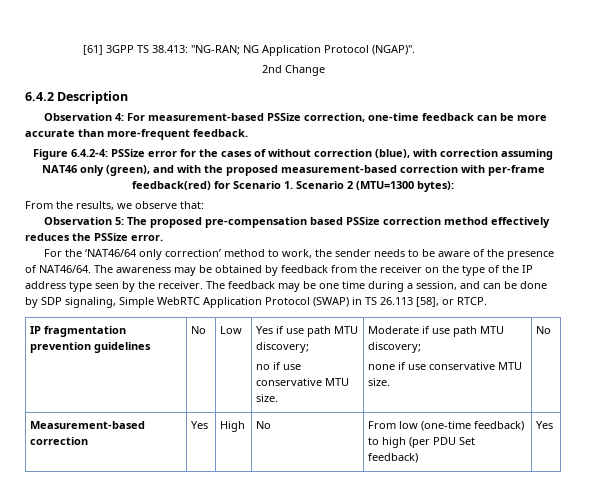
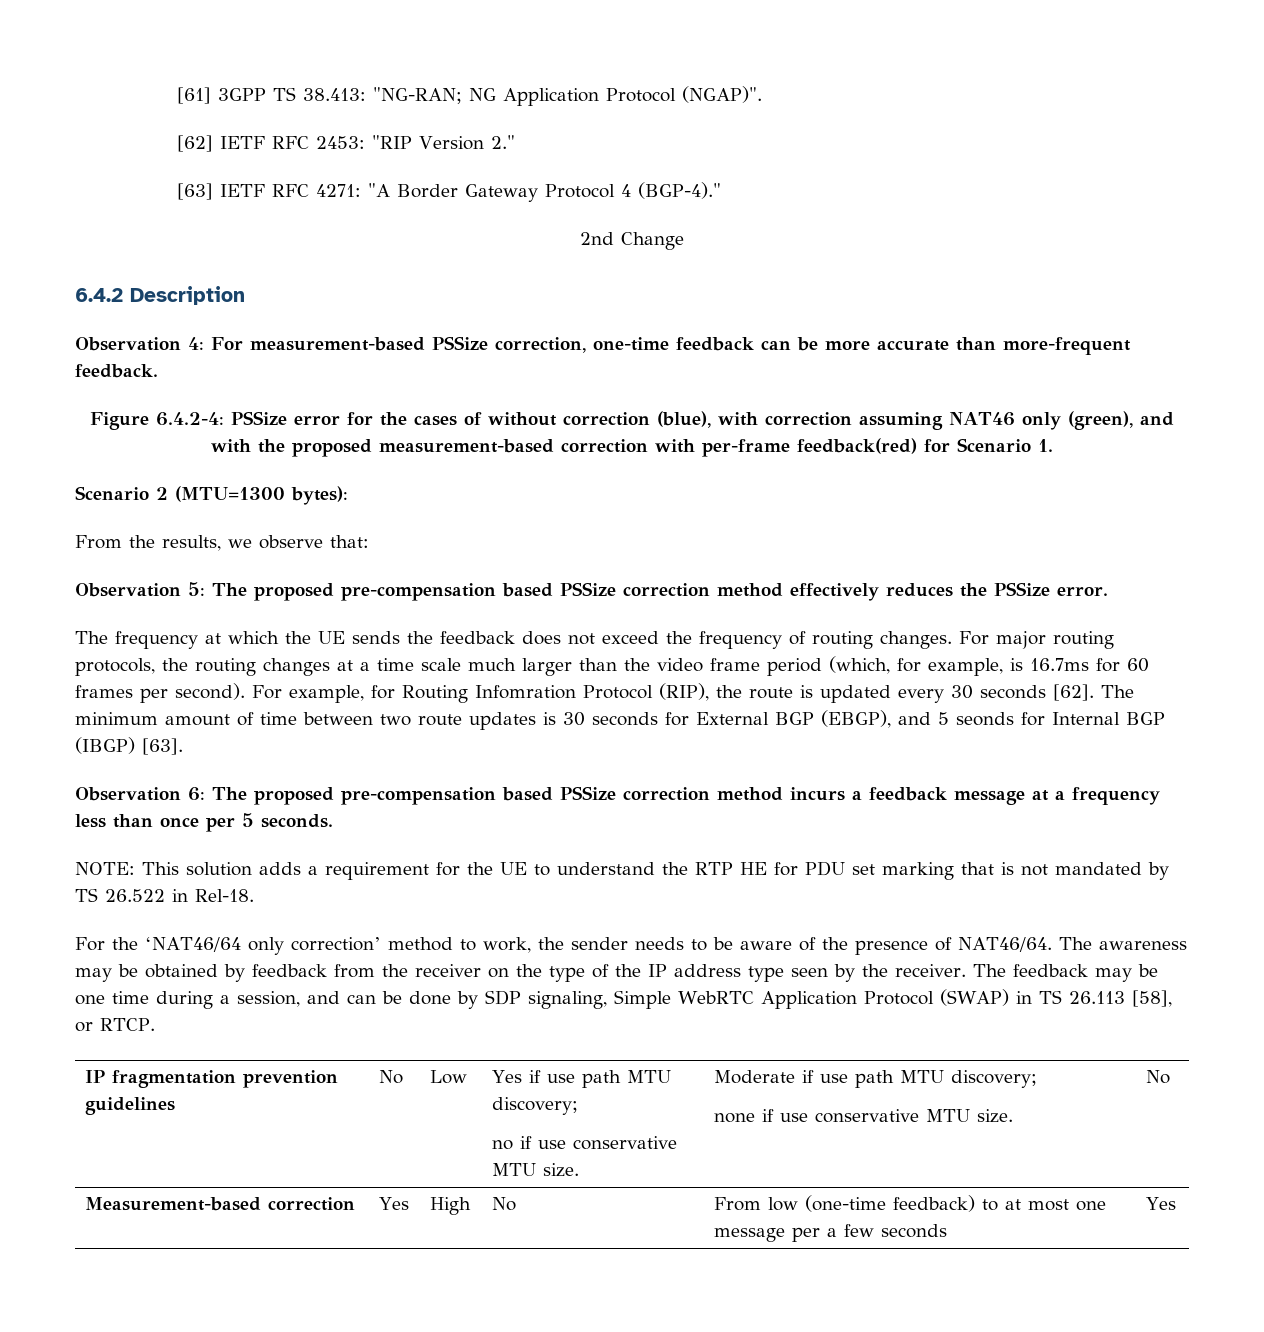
(415, 50) none -> [177,135,516,152] [177,182,722,202] // [62] IETF RFC 2453: "RIP Version 2." // [63] IETF RFC 4271: "A Border Gateway Protocol 4 (BGP-4)."
(293, 185) none -> (1053, 445) //
(163, 238) none -> [75,631,1114,649] [75,656,1149,676] [75,683,1134,703] [75,710,1165,730] [75,737,183,755] [75,786,1160,805] [75,813,333,832] [75,861,1169,880] [75,888,254,902] // The frequency at which the UE sends the feedback does not exceed the frequency of routing changes. For major routing protocols, the routing changes at a time scale much larger than the video frame period (which, for example, is 16.7ms for 60 frames per second). For example, for Routing Infomration Protocol (RIP), the route is updated every 30 seconds [62]. The minimum amount of time between two route updates is 30 seconds for External BGP (EBGP), and 5 seonds for Internal BGP (IBGP) [63]. // Observation 6: The proposed pre-compensation based PSSize correction method incurs a feedback message at a frequency less than once per 5 seconds. // NOTE: This solution adds a requirement for the UE to understand the RTP HE for PDU set marking that is not mandated by TS 26.522 in Rel-18.
[382,437,476,448] [368,453,419,463] high (per PDU Set feedback) -> [1005,1199,1107,1211] [714,1224,948,1242] at most one message per a few seconds

